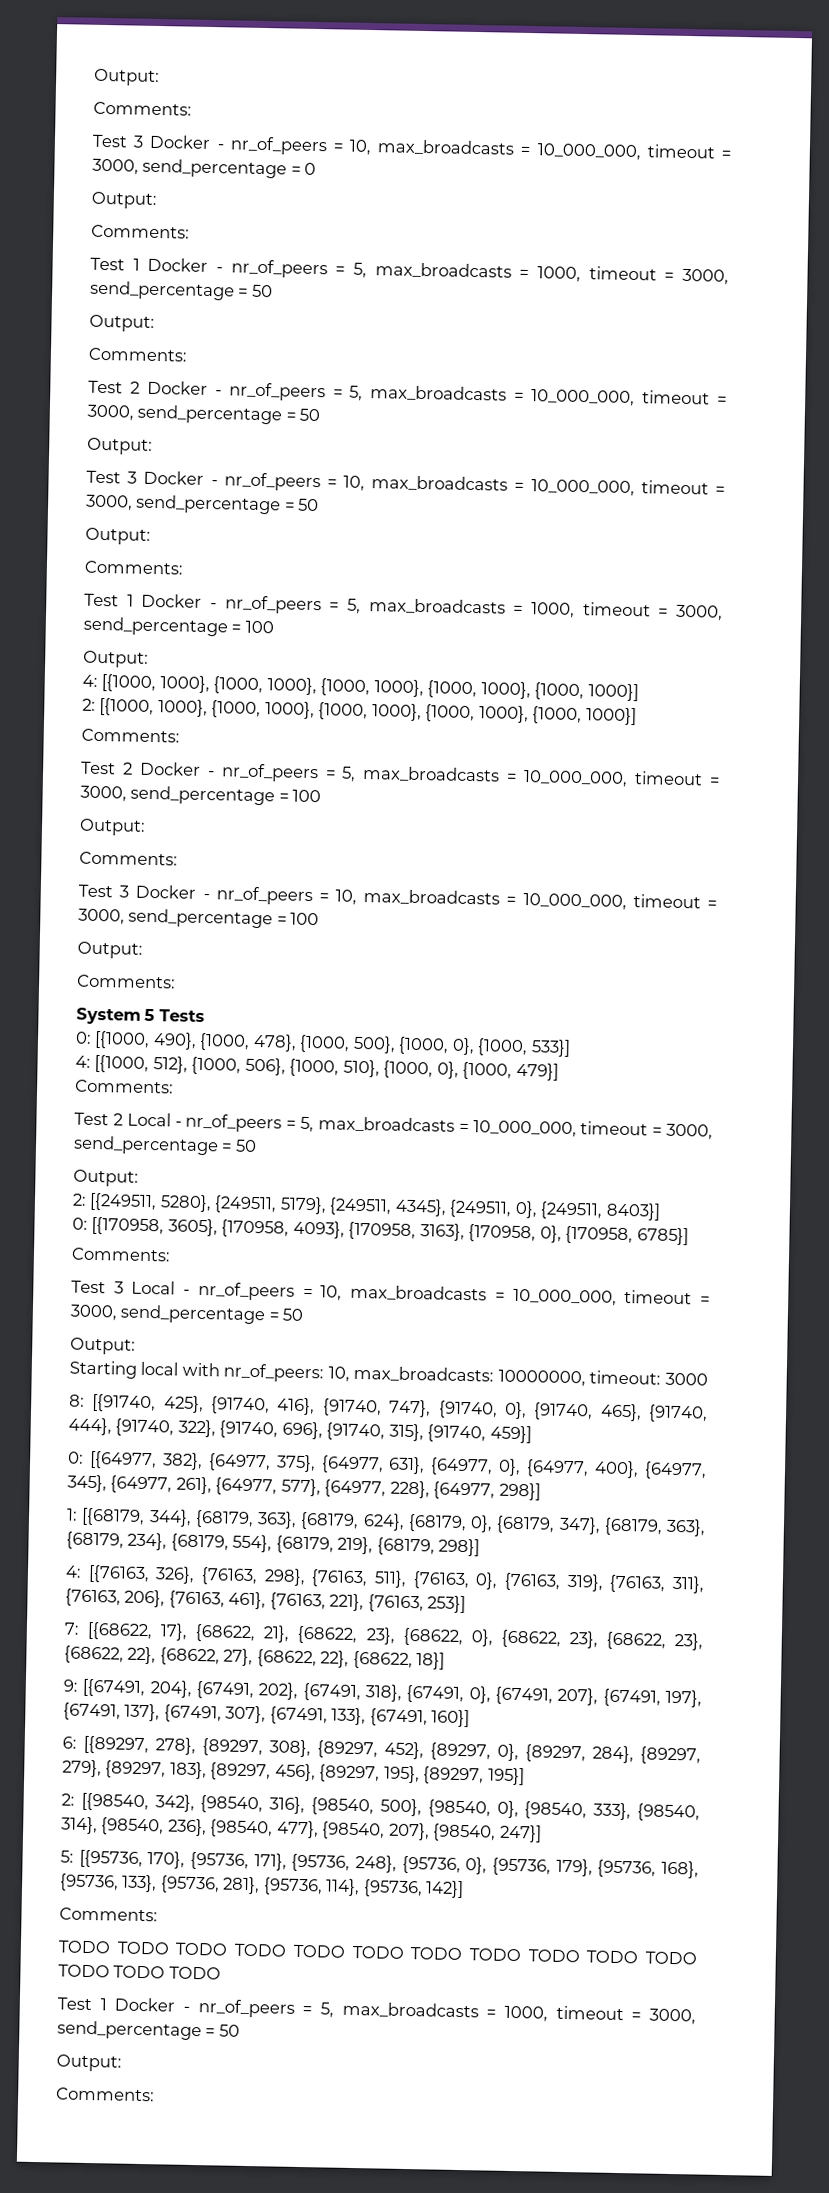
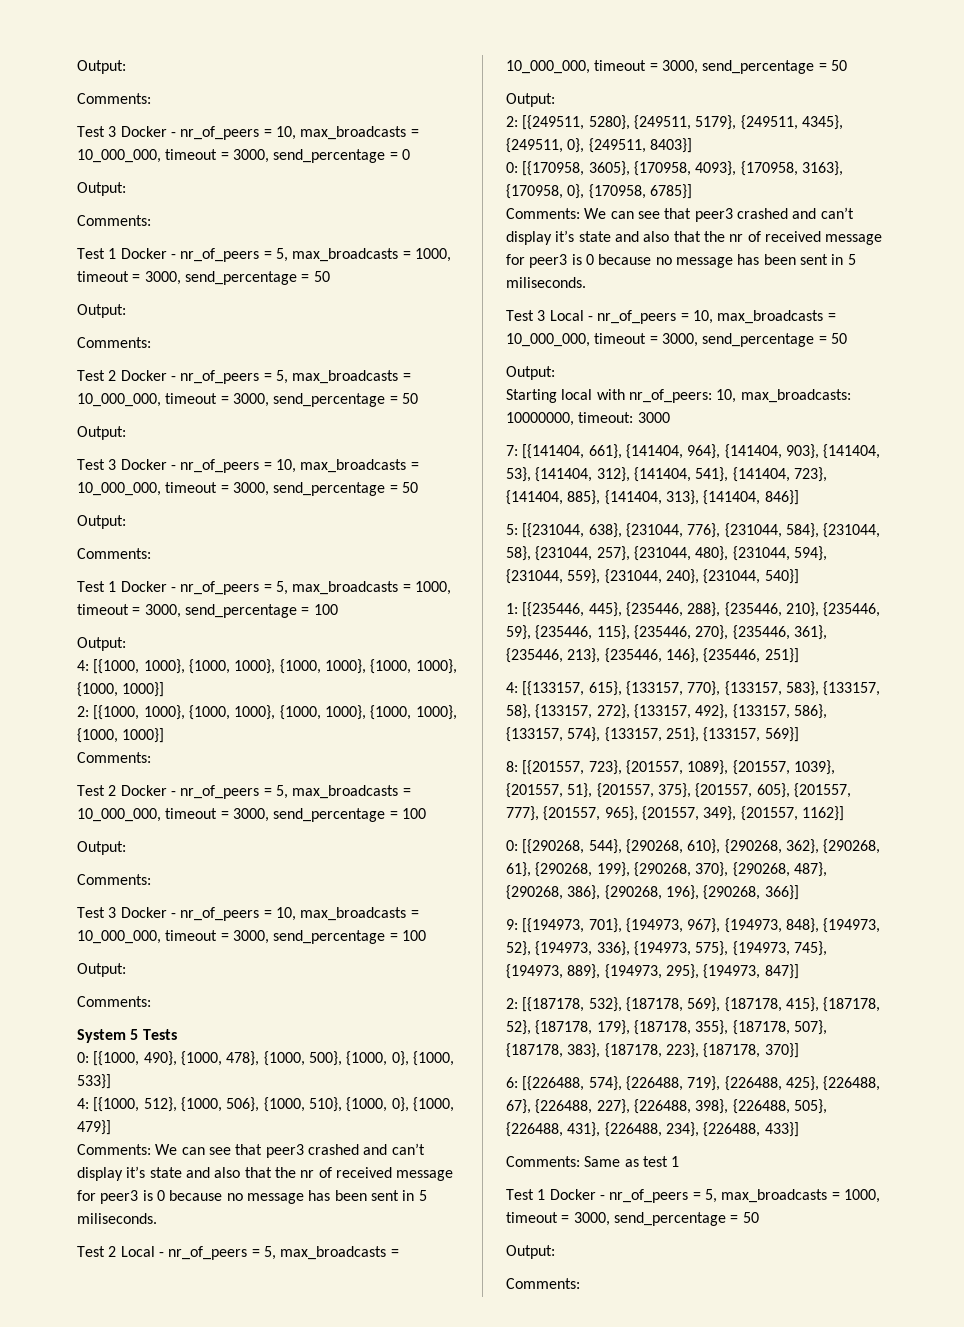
(174, 1086) none -> [155,1143,425,1158] [77,1166,454,1181] [77,1190,427,1204] [77,1213,157,1224] We can see that peer3 crashed and can’t display it’s state and also that the nr of received message for peer3 is 0 because no message has been sent in 5 miliseconds.
(171, 1254) none -> [584,207,854,222] [506,230,883,245] [506,254,856,268] [506,277,586,288] We can see that peer3 crashed and can’t display it’s state and also that the nr of received message for peer3 is 0 because no message has been sent in 5 miliseconds.
[69,1393,709,1423] [68,1417,532,1444] [68,1450,707,1480] [67,1474,541,1501] [66,1507,706,1537] [66,1531,481,1557] [65,1564,705,1594] [65,1588,467,1614] [64,1621,703,1651] [64,1645,446,1670] [63,1678,702,1708] [63,1702,471,1728] [62,1735,701,1765] [62,1759,525,1786] [61,1792,700,1822] [61,1816,542,1843] [60,1849,699,1879] [59,1873,465,1899] [59,1907,158,1922] [58,1940,698,1965] [58,1964,221,1980] 8: [{91740, 425}, {91740, 416}, {91740, 747}, {91740, 0}, {91740, 465}, {91740, 444}, {91740, 322}, {91740, 696}, {91740, 315}, {91740, 459}] // 0: [{64977, 382}, {64977, 375}, {64977, 631}, {64977, 0}, {64977, 400}, {64977, 345}, {64977, 261}, {64977, 577}, {64977, 228}, {64977, 298}] // 1: [{68179, 344}, {68179, 363}, {68179, 624}, {68179, 0}, {68179, 347}, {68179, 363}, {68179, 234}, {68179, 554}, {68179, 219}, {68179, 298}] // 4: [{76163, 326}, {76163, 298}, {76163, 511}, {76163, 0}, {76163, 319}, {76163, 311}, {76163, 206}, {76163, 461}, {76163, 221}, {76163, 253}] // 7: [{68622, 17}, {68622, 21}, {68622, 23}, {68622, 0}, {68622, 23}, {68622, 23}, {68622, 22}, {68622, 27}, {68622, 22}, {68622, 18}] // 9: [{67491, 204}, {67491, 202}, {67491, 318}, {67491, 0}, {67491, 207}, {67491, 197}, {67491, 137}, {67491, 307}, {67491, 133}, {67491, 160}] // 6: [{89297, 278}, {89297, 308}, {89297, 452}, {89297, 0}, {89297, 284}, {89297, 279}, {89297, 183}, {89297, 456}, {89297, 195}, {89297, 195}] // 2: [{98540, 342}, {98540, 316}, {98540, 500}, {98540, 0}, {98540, 333}, {98540, 314}, {98540, 236}, {98540, 477}, {98540, 207}, {98540, 247}] // 5: [{95736, 170}, {95736, 171}, {95736, 248}, {95736, 0}, {95736, 179}, {95736, 168}, {95736, 133}, {95736, 281}, {95736, 114}, {95736, 142}] // Comments: // TODO TODO TODO TODO TODO TODO TODO TODO TODO TODO TODO TODO TODO TODO -> [506,444,881,459] [506,467,827,482] [506,490,799,505] [506,523,881,538] [506,546,827,561] [506,569,799,584] [506,602,881,617] [506,625,827,640] [506,648,799,663] [506,681,881,696] [506,704,827,719] [506,727,799,742] [506,760,835,775] [506,783,851,798] [506,806,844,821] [506,839,881,854] [506,862,827,877] [506,885,799,900] [506,918,881,933] [506,941,827,956] [506,964,799,979] [506,997,881,1012] [506,1020,827,1035] [506,1043,799,1058] [506,1076,881,1091] [506,1099,827,1114] [506,1122,799,1137] [506,1156,680,1167] 7: [{141404, 661}, {141404, 964}, {141404, 903}, {141404, 53}, {141404, 312}, {141404, 541}, {141404, 723}, {141404, 885}, {141404, 313}, {141404, 846}] // 5: [{231044, 638}, {231044, 776}, {231044, 584}, {231044, 58}, {231044, 257}, {231044, 480}, {231044, 594}, {231044, 559}, {231044, 240}, {231044, 540}] // 1: [{235446, 445}, {235446, 288}, {235446, 210}, {235446, 59}, {235446, 115}, {235446, 270}, {235446, 361}, {235446, 213}, {235446, 146}, {235446, 251}] // 4: [{133157, 615}, {133157, 770}, {133157, 583}, {133157, 58}, {133157, 272}, {133157, 492}, {133157, 586}, {133157, 574}, {133157, 251}, {133157, 569}] // 8: [{201557, 723}, {201557, 1089}, {201557, 1039}, {201557, 51}, {201557, 375}, {201557, 605}, {201557, 777}, {201557, 965}, {201557, 349}, {201557, 1162}] // 0: [{290268, 544}, {290268, 610}, {290268, 362}, {290268, 61}, {290268, 199}, {290268, 370}, {290268, 487}, {290268, 386}, {290268, 196}, {290268, 366}] // 9: [{194973, 701}, {194973, 967}, {194973, 848}, {194973, 52}, {194973, 336}, {194973, 575}, {194973, 745}, {194973, 889}, {194973, 295}, {194973, 847}] // 2: [{187178, 532}, {187178, 569}, {187178, 415}, {187178, 52}, {187178, 179}, {187178, 355}, {187178, 507}, {187178, 383}, {187178, 223}, {187178, 370}] // 6: [{226488, 574}, {226488, 719}, {226488, 425}, {226488, 67}, {226488, 227}, {226488, 398}, {226488, 505}, {226488, 431}, {226488, 234}, {226488, 433}] // Comments: Same as test 1

